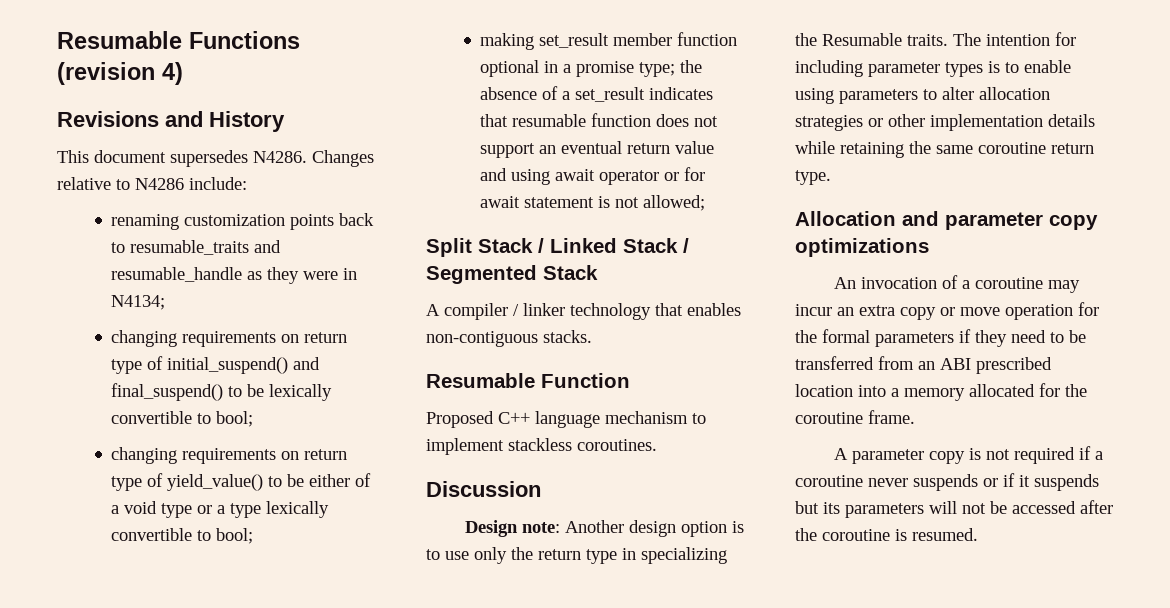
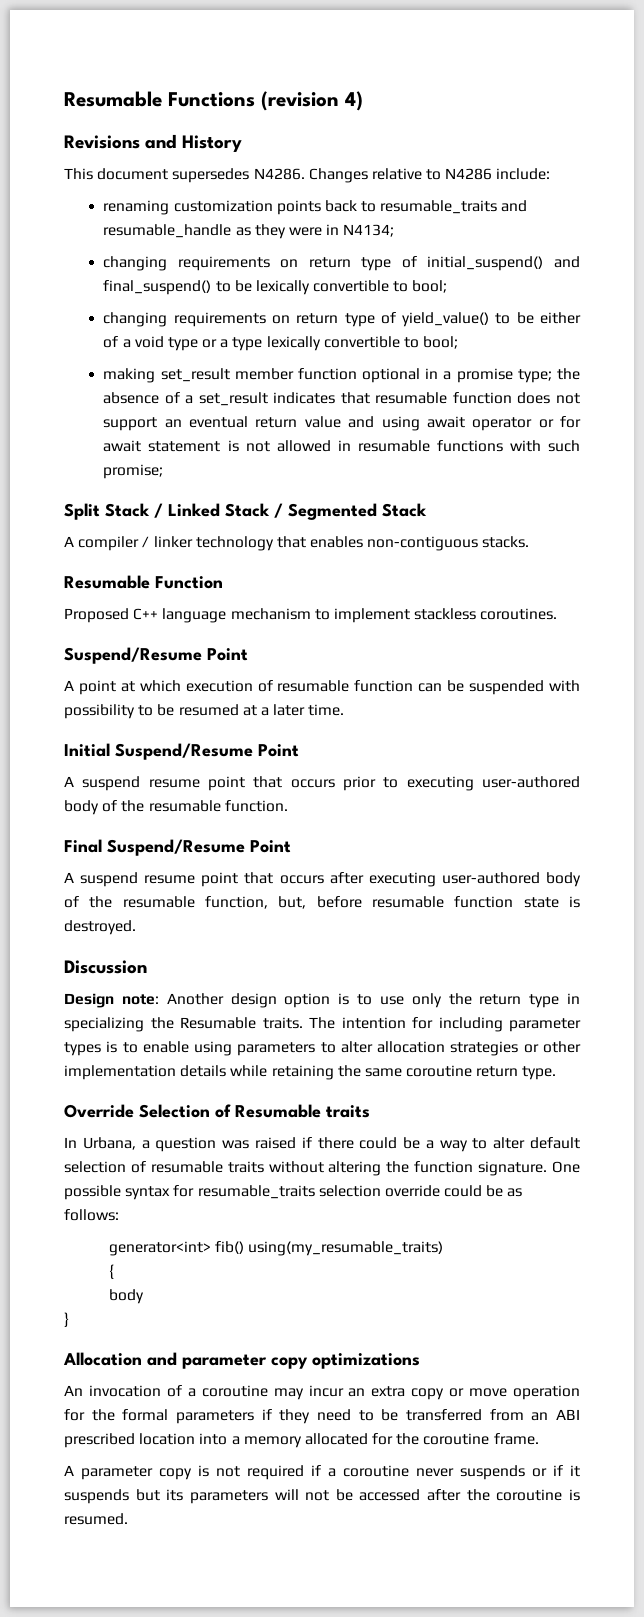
[643,195,706,211] allowed; -> [276,440,580,452] [103,464,164,479] allowed in resumable functions with such promise;
(657, 445) none -> [64,647,248,664] [64,680,581,695] [64,704,345,719] [64,743,299,760] [64,776,580,791] [64,800,288,815] [64,839,291,856] [64,872,581,887] [64,896,580,909] [64,920,136,935] // Suspend/Resume Point // A point at which execution of resumable function can be suspended with possibility to be resumed at a later time. // Initial Suspend/Resume Point // A suspend resume point that occurs prior to executing user-authored body of the resumable function. // Final Suspend/Resume Point // A suspend resume point that occurs after executing user-authored body of the resumable function, but, before resumable function state is destroyed.
(831, 177) none -> [64,1104,370,1118] [64,1137,580,1152] [64,1161,581,1176] [64,1185,523,1200] [64,1209,119,1221] [108,1241,443,1256] [108,1264,114,1279] [108,1289,144,1304] [64,1312,69,1327] // Override Selection of Resumable traits // In Urbana, a question was raised if there could be a way to alter default selection of resumable traits without altering the function signature. One possible syntax for resumable_traits selection override could be as follows: // generator<int> fib() using(my_resumable_traits) // { // body // }

